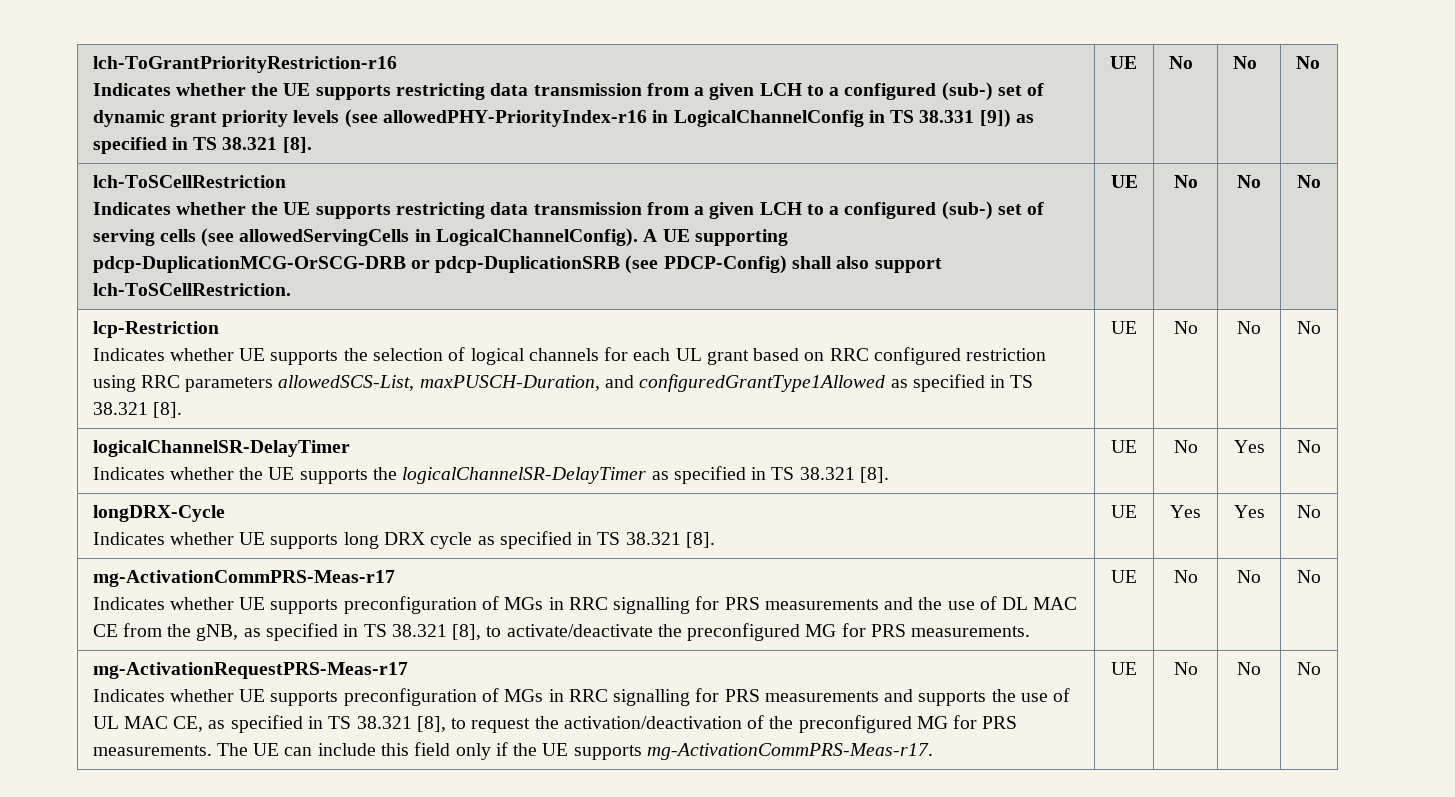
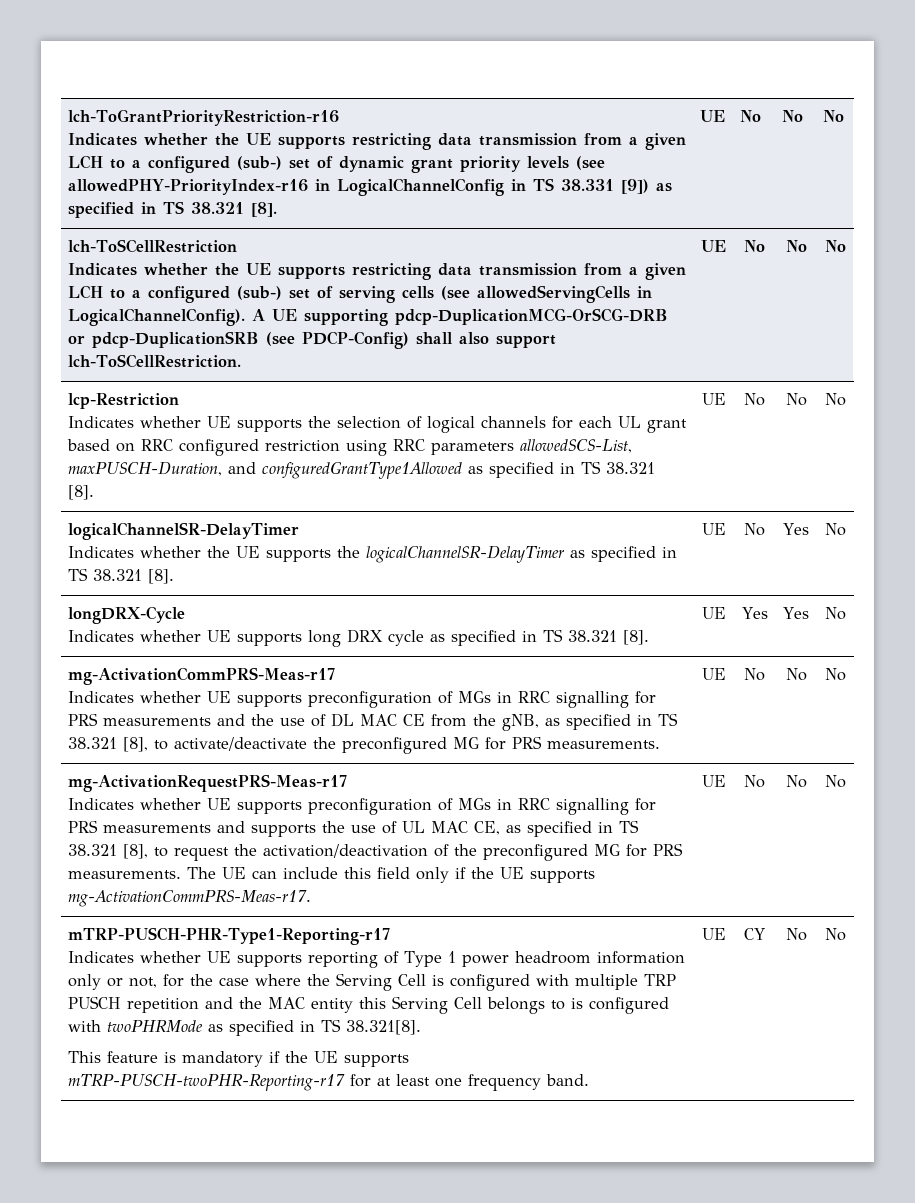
(1321, 668) none -> [68,927,391,945] [68,951,686,968] [68,973,677,991] [68,996,670,1014] [68,1019,422,1036] [68,1051,410,1067] [68,1074,590,1091] [701,928,726,940] [744,928,765,940] [785,928,807,941] [824,928,846,941] // mTRP-PUSCH-PHR-Type1-Reporting-r17 // Indicates whether UE supports reporting of Type 1 power headroom information only or not, for the case where the Serving Cell is configured with multiple TRP PUSCH repetition and the MAC entity this Serving Cell belongs to is configured with twoPHRMode as specified in TS 38.321[8]. // This feature is mandatory if the UE supports mTRP-PUSCH-twoPHR-Reporting-r17 for at least one frequency band. | UE | CY | No | No

